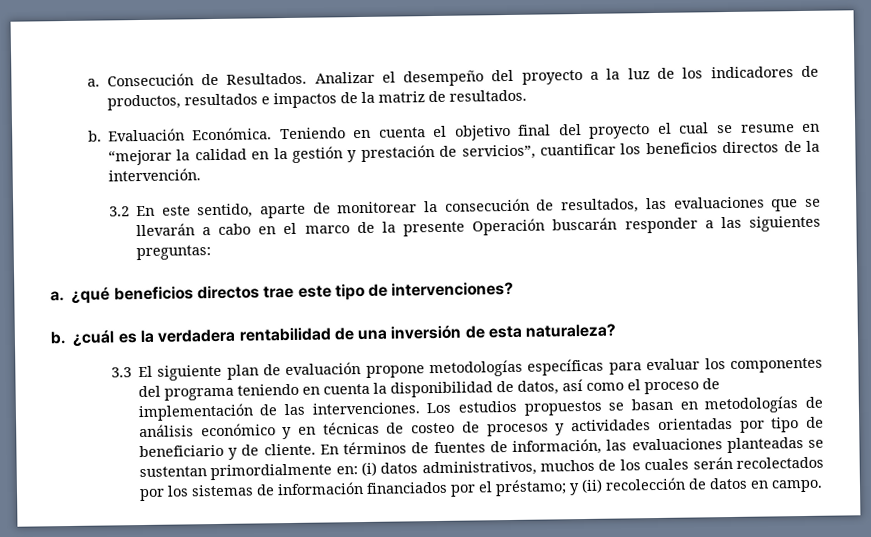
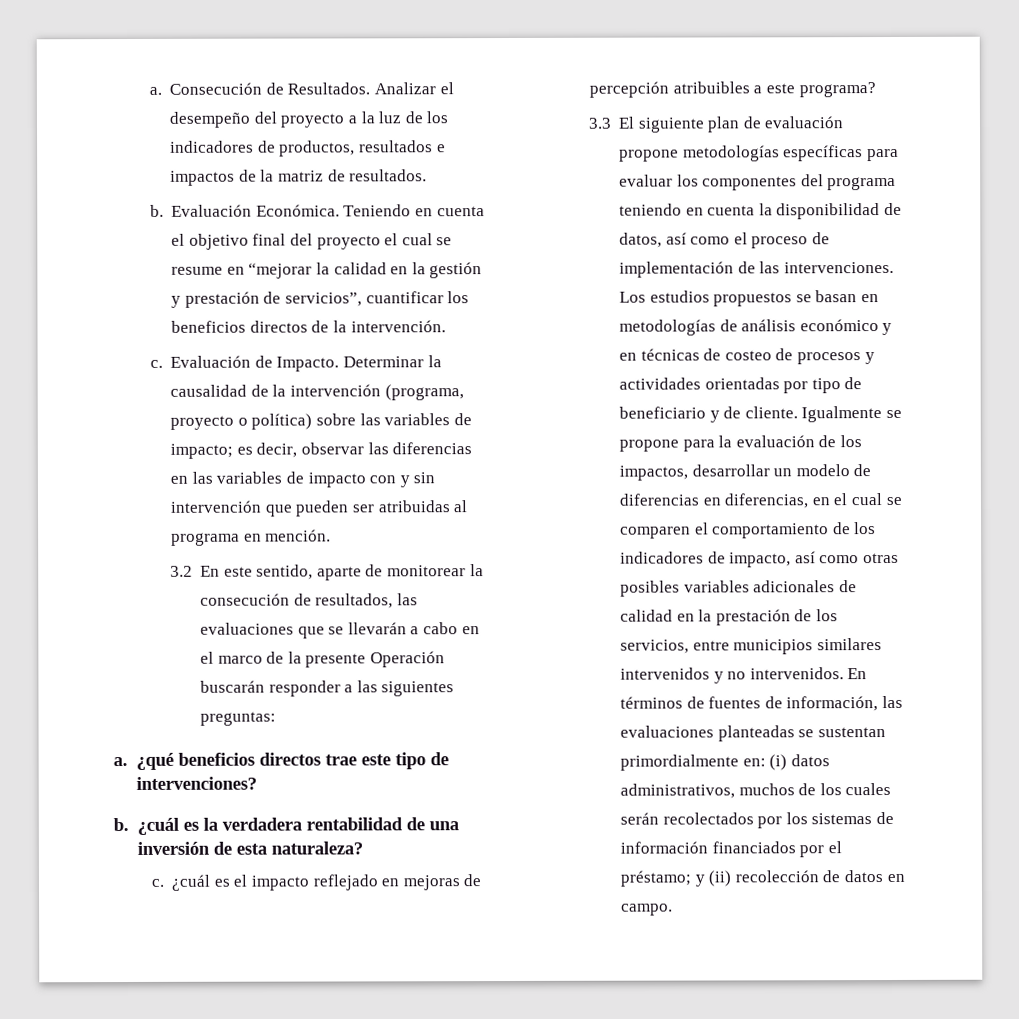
(201, 175) none -> [149,355,442,372] [170,384,464,401] [170,413,472,430] [170,442,473,459] [170,471,436,488] [170,500,469,517] [171,529,332,546] // c. Evaluación de Impacto. Determinar la causalidad de la intervención (programa, proyecto o política) sobre las variables de impacto; es decir, observar las diferencias en las variables de impacto con y sin intervención que pueden ser atribuidas al programa en mención.
(617, 330) none -> [150,874,482,891] [589,81,876,98] // c. ¿cuál es el impacto reflejado en mejoras de percepción atribuibles a este programa?
(316, 449) none -> [801,406,903,423] [619,435,863,452] [619,464,872,481] [619,493,902,509] [620,522,877,539] [620,551,900,568] [620,580,857,597] [620,609,839,626] [620,638,882,655] [620,667,844,684] Igualmente se propone para la evaluación de los impactos, desarrollar un modelo de diferencias en diferencias, en el cual se comparen el comportamiento de los indicadores de impacto, así como otras posibles variables adicionales de calidad en la prestación de los servicios, entre municipios similares intervenidos y no intervenidos.

